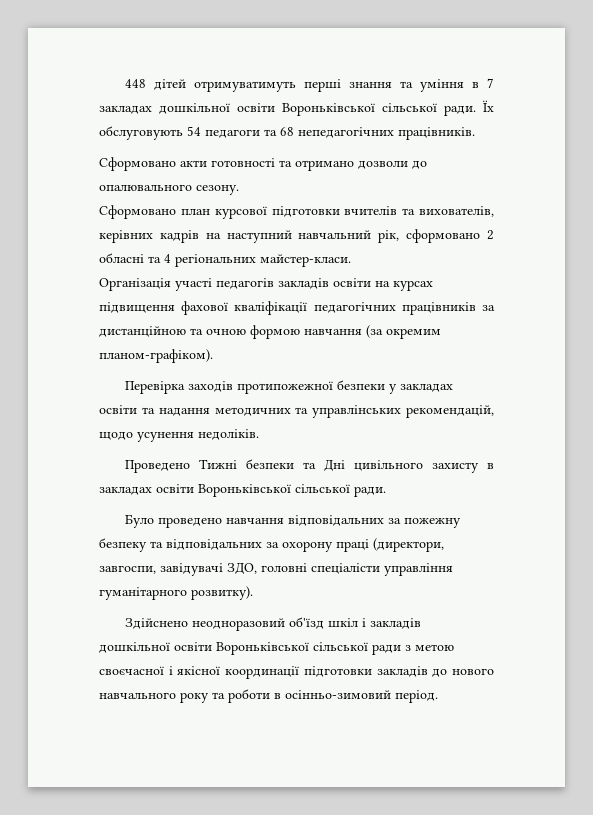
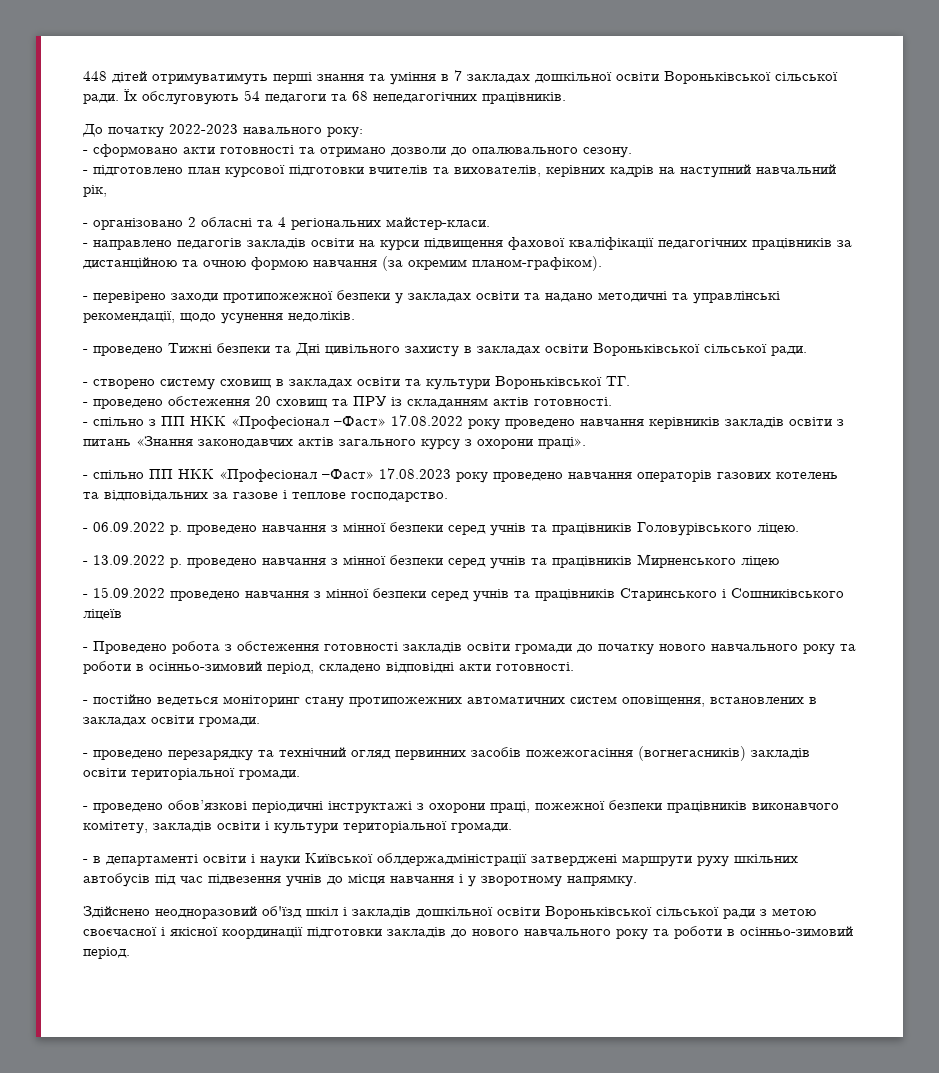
[99,157,176,171] Сформовано -> [82,124,363,138] [83,144,178,157] До початку 2022-2023 навального року: // - сформовано
[99,205,176,219] Сформовано -> [83,165,183,176] - підготовлено
[406,229,481,243] сформовано -> [83,218,183,230] // - організовано
[99,278,212,291] Організація участі -> [83,240,172,250] - направлено
[393,280,433,291] курсах -> [380,240,419,251] курси
[124,381,233,394] Перевірка заходів -> [83,291,218,303] - перевірено заходи
[158,405,494,418] надання методичних та управлінських рекомендацій, -> [545,291,780,304] [83,311,175,323] надано методичні та управлінські рекомендації,
[124,460,190,473] Проведено -> [83,346,163,356] - проведено
[124,514,461,528] [99,538,444,552] [99,562,453,576] [99,586,253,600] Було проведено навчання відповідальних за пожежну безпеку та відповідальних за охорону праці (директори, завгоспи, завідувачі ЗДО, головні спеціалісти управління гуманітарного розвитку). -> [83,376,630,390] [83,396,612,409] [83,415,844,430] [83,436,586,450] [83,468,838,483] [83,490,448,502] [83,522,799,536] [83,554,779,569] [83,587,844,602] [83,609,122,620] [83,641,856,655] [83,661,574,674] [83,694,817,708] [83,715,260,727] [83,746,810,761] [83,768,300,780] [83,800,839,814] [83,821,512,834] [83,853,798,867] [83,873,637,887] - створено систему сховищ в закладах освіти та культури Вороньківської ТГ. // - проведено обстеження 20 сховищ та ПРУ із складанням актів готовності. // - спільно з ПП НКК «Професіонал –Фаст» 17.08.2022 року проведено навчання керівників закладів освіти з питань «Знання законодавчих актів загального курсу з охорони праці». // - спільно ПП НКК «Професіонал –Фаст» 17.08.2023 року проведено навчання операторів газових котелень та відповідальних за газове і теплове господарство. // - 06.09.2022 р. проведено навчання з мінної безпеки серед учнів та працівників Головурівського ліцею. // - 13.09.2022 р. проведено навчання з мінної безпеки серед учнів та працівників Мирненського ліцею // - 15.09.2022 проведено навчання з мінної безпеки серед учнів та працівників Старинського і Сошниківського ліцеїв // - Проведено робота з обстеження готовності закладів освіти громади до початку нового навчального року та роботи в осінньо-зимовий період, складено відповідні акти готовності. // - постійно ведеться моніторинг стану протипожежних автоматичних систем оповіщення, встановлених в закладах освіти громади. // - проведено перезарядку та технічний огляд первинних засобів пожежогасіння (вогнегасників) закладів освіти територіальної громади. // - проведено обов’язкові періодичні інструктажі з охорони праці, пожежної безпеки працівників виконавчого комітету, закладів освіти і культури територіальної громади. // - в департаменті освіти і науки Київської облдержадміністрації затверджені маршрути руху шкільних автобусів під час підвезення учнів до місця навчання і у зворотному напрямку.

